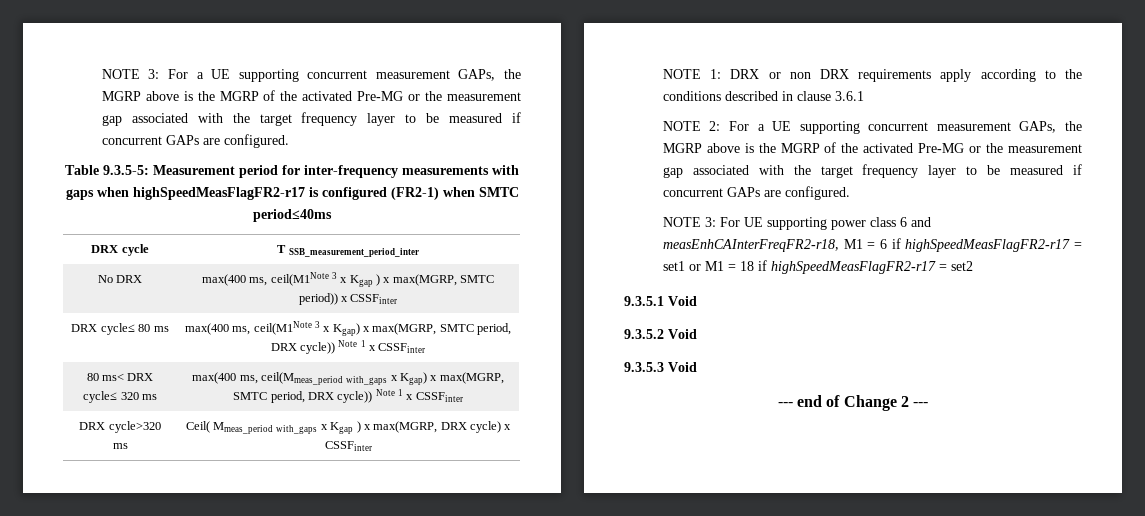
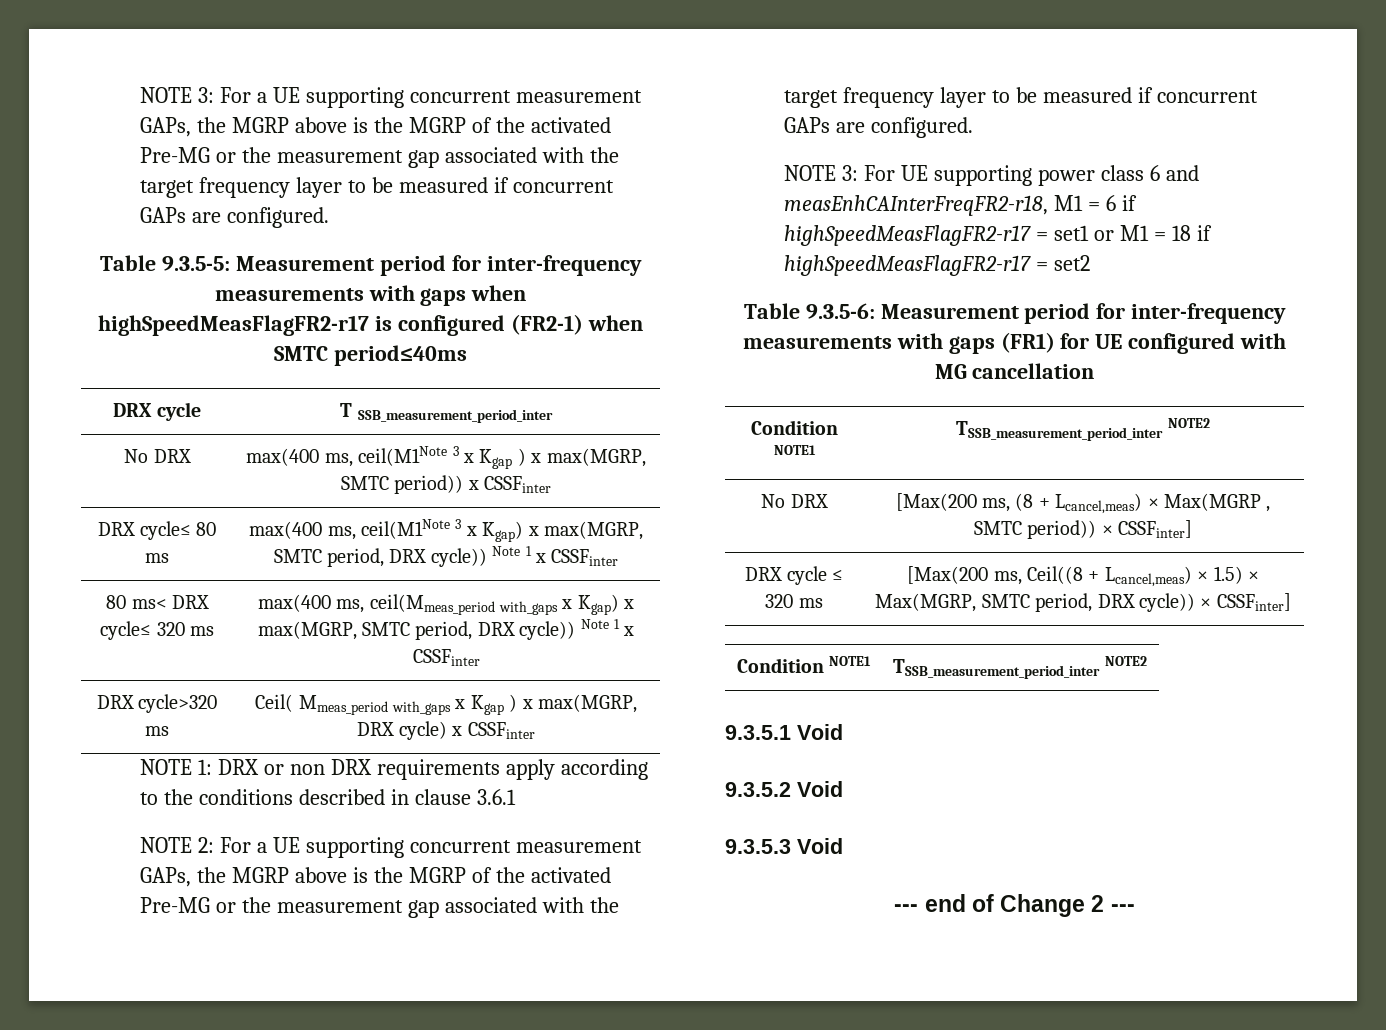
(973, 266) none -> [743,303,1287,324] [742,332,1287,354] [934,363,1095,379] [750,420,838,435] [773,445,816,455] [956,418,1210,441] [761,494,828,508] [895,493,1271,514] [973,520,1193,539] [745,566,843,585] [765,594,823,608] [907,566,1259,587] [875,593,1291,612] [736,656,872,673] [893,656,1147,679] // Table 9.3.5-6: Measurement period for inter-frequency measurements with gaps (FR1) for UE configured with MG cancellation // Condition NOTE1 | TSSB_measurement_period_inter NOTE2 // No DRX | [Max(200 ms, (8 + Lcancel,meas) × Max(MGRP , SMTC period)) × CSSFinter] // DRX cycle ≤ 320 ms | [Max(200 ms, Ceil((8 + Lcancel,meas) × 1.5) × Max(MGRP, SMTC period, DRX cycle)) × CSSFinter] // Condition NOTE1 | TSSB_measurement_period_inter NOTE2

